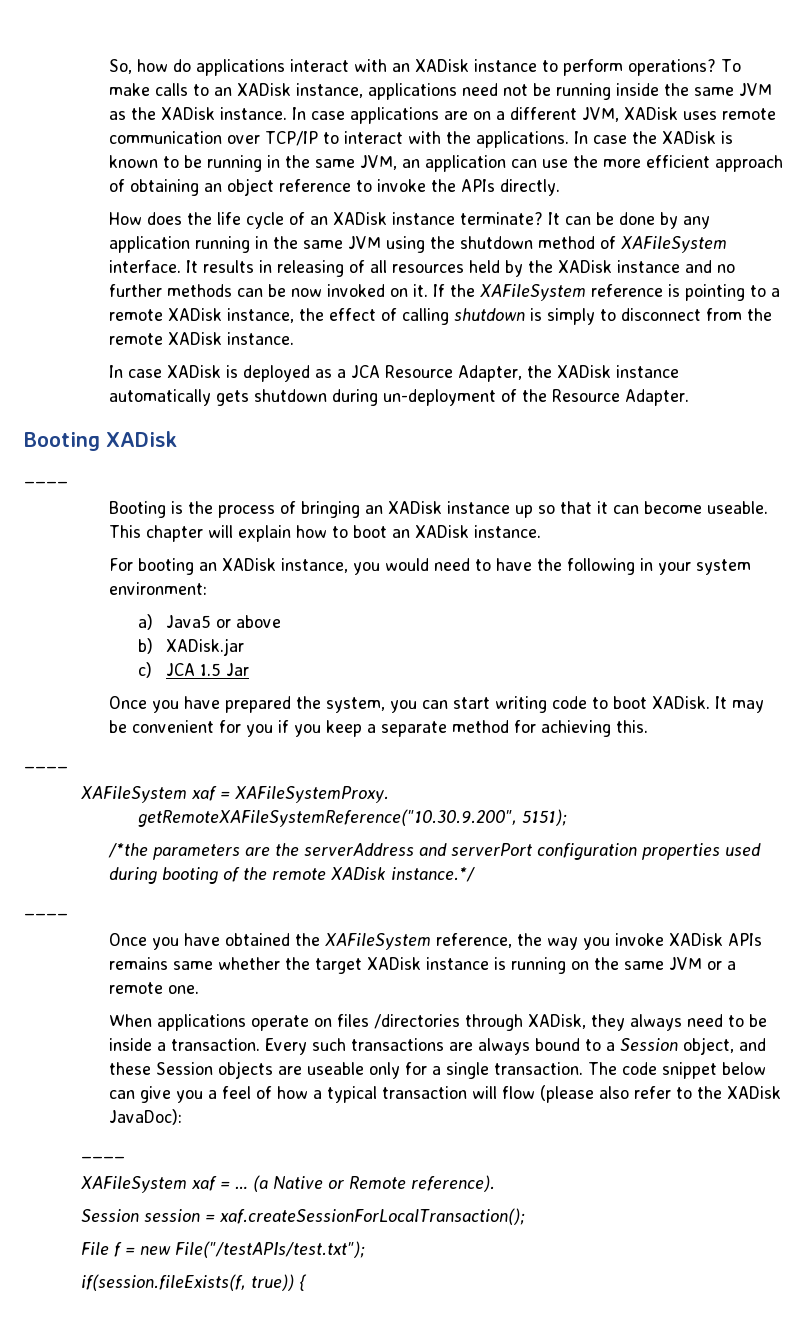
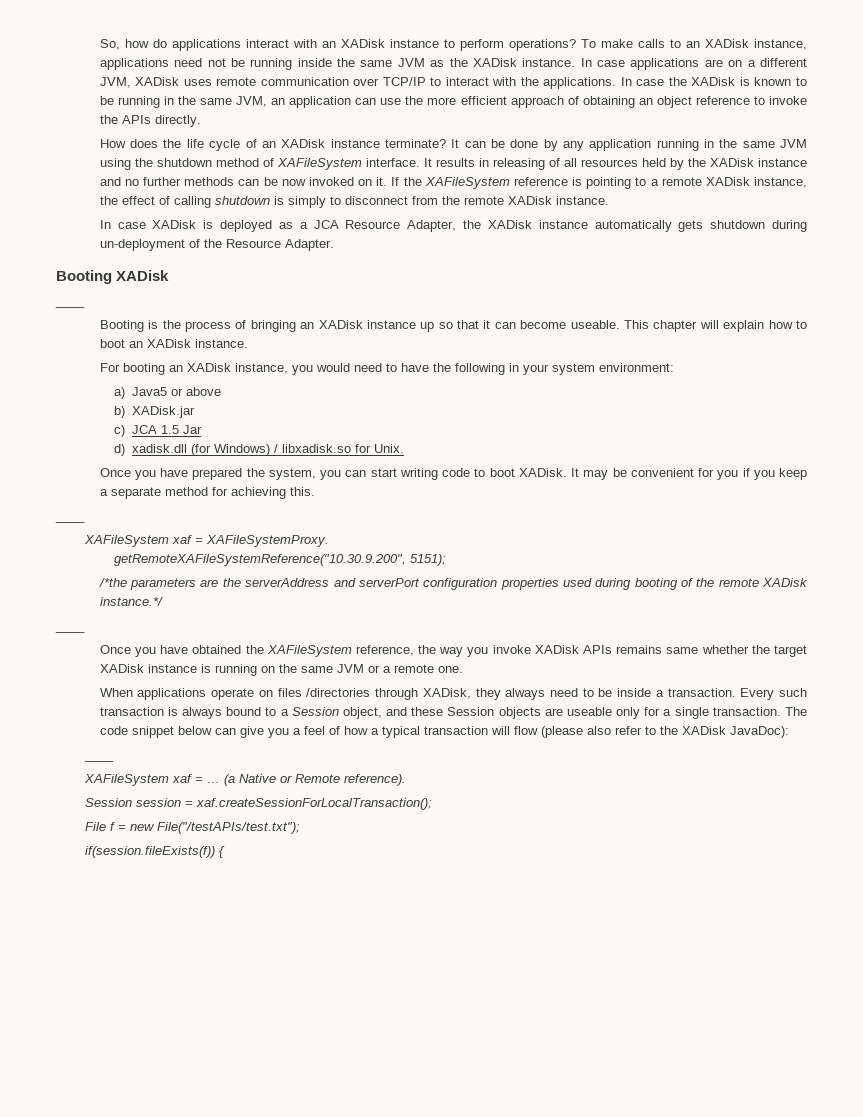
(250, 669) none -> [114,444,404,456] // d) xadisk.dll (for Windows) / libxadisk.so for Unix.
[351,1038,474,1051] transactions are -> [99,707,178,716] transaction is
[80,1274,294,1291] if(session.fileExists(f, true)) -> [85,846,216,858] if(session.fileExists(f))

